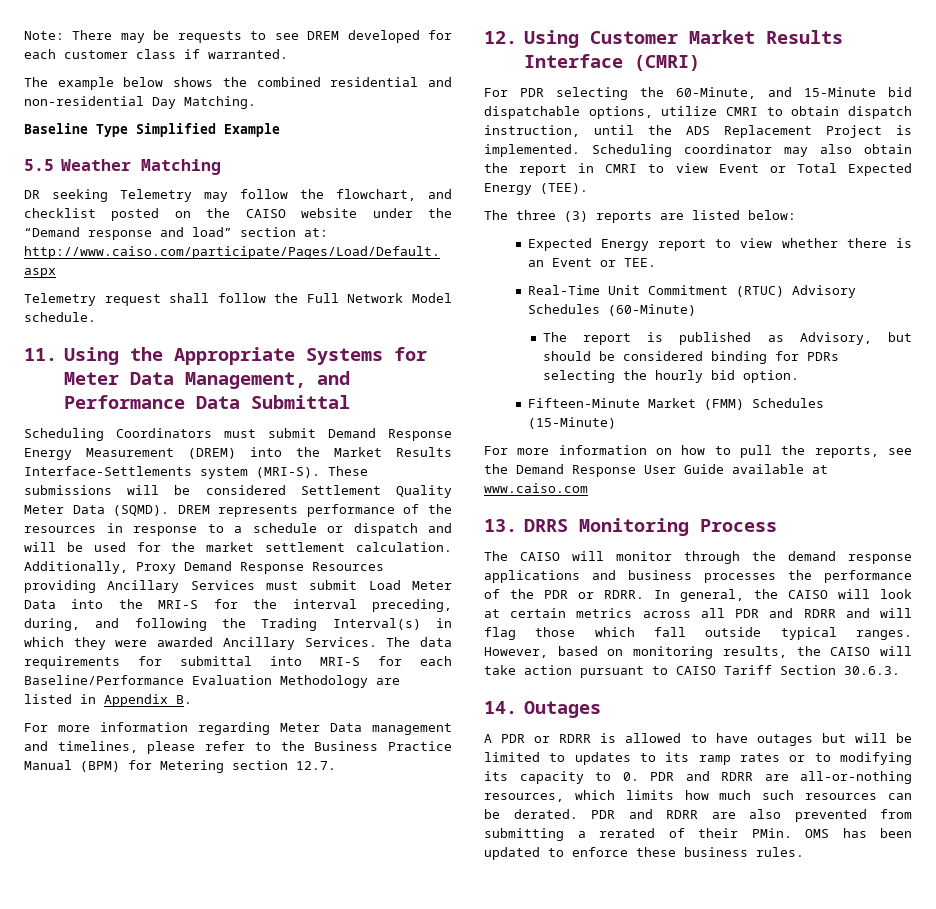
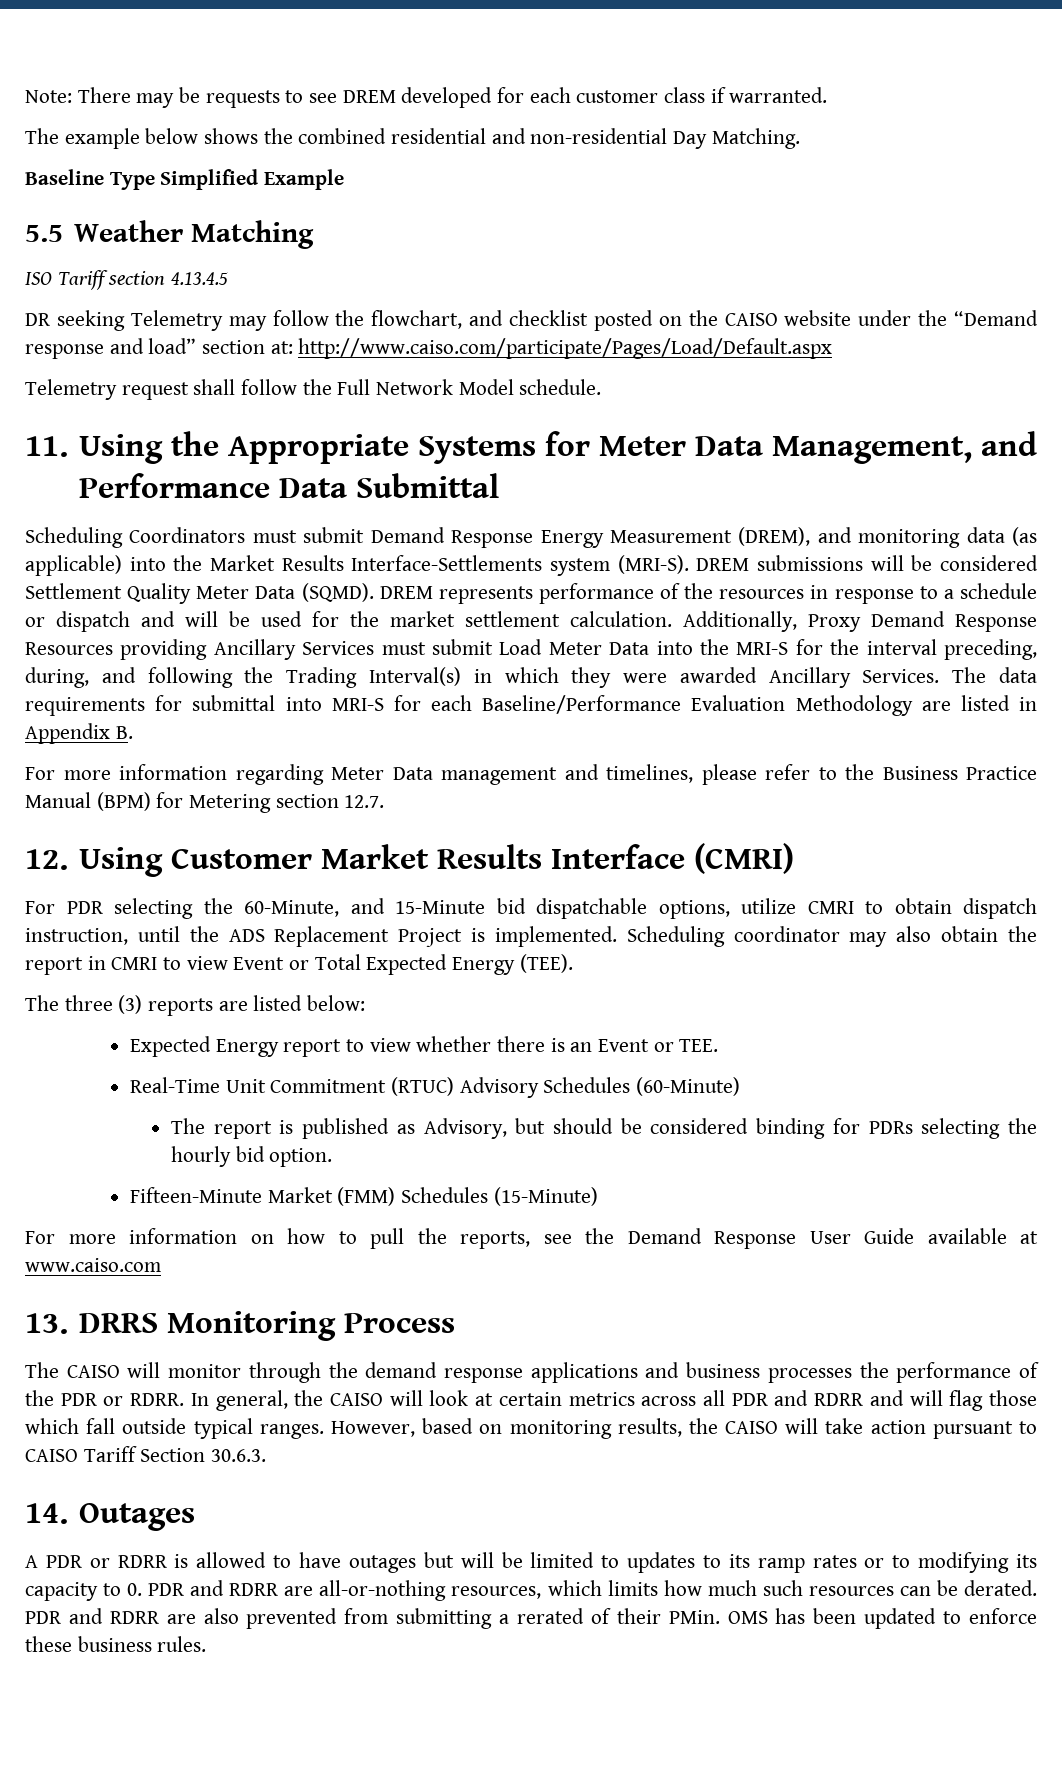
(221, 167) none -> [25,270,229,290] // ISO Tariff section 4.13.4.5
[188,448,236,459] (DREM) -> [738,527,1037,548] [25,555,122,576] (DREM), and monitoring data (as applicable)
[328,466,368,476] These -> [696,558,750,571] DREM

